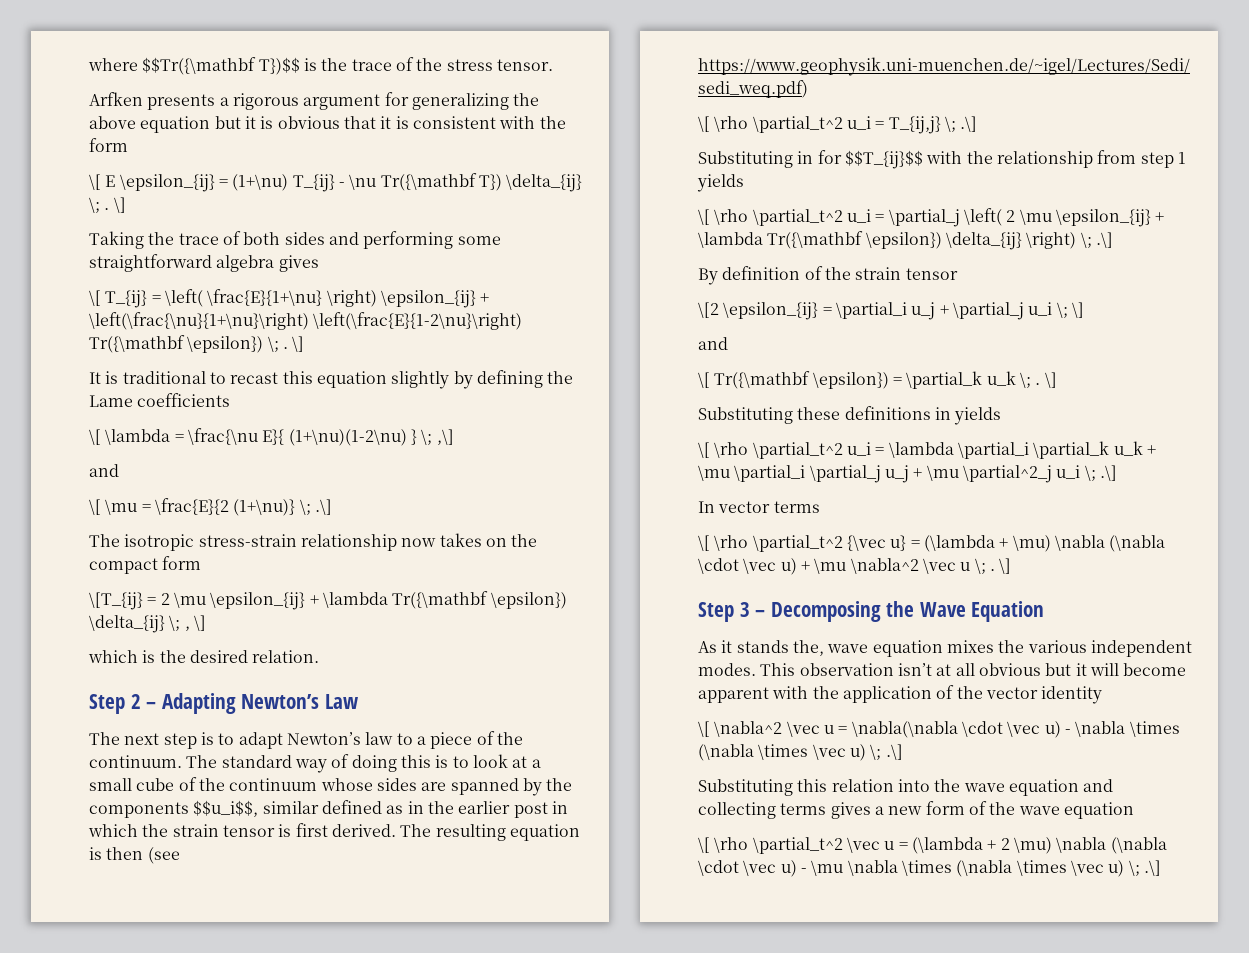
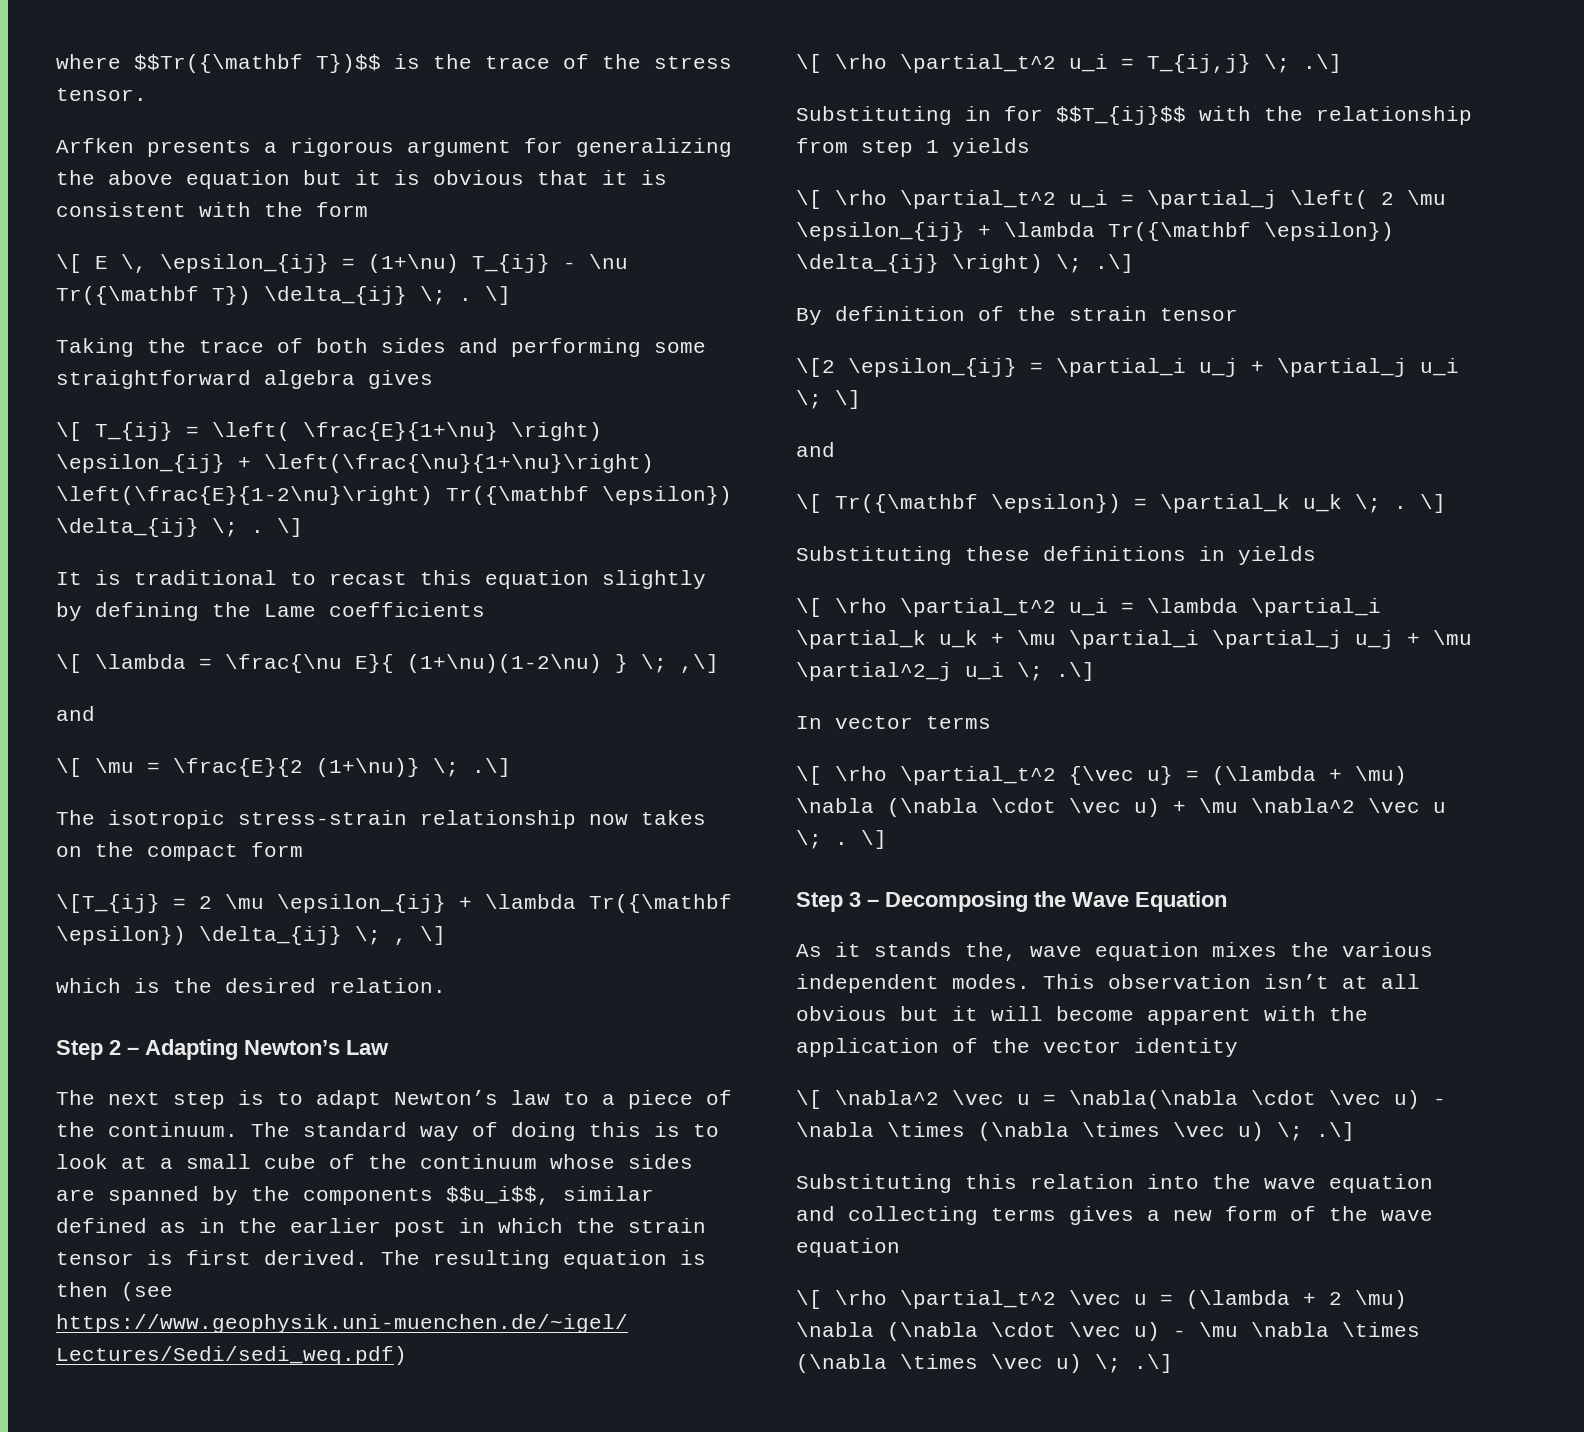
(116, 181) none -> [121,254,147,273] \,
(264, 344) none -> [56,518,199,537] \delta_{ij}

